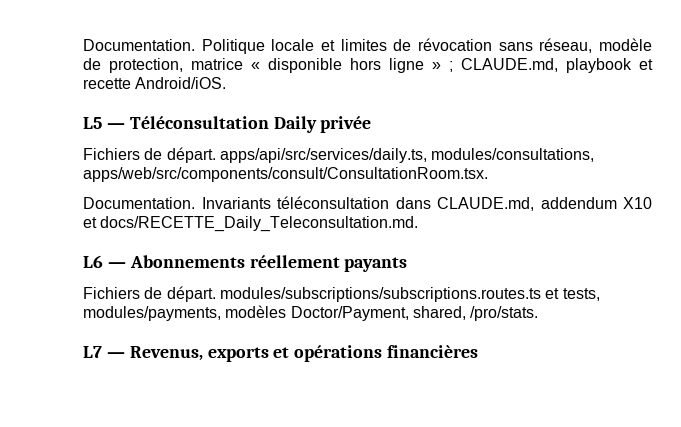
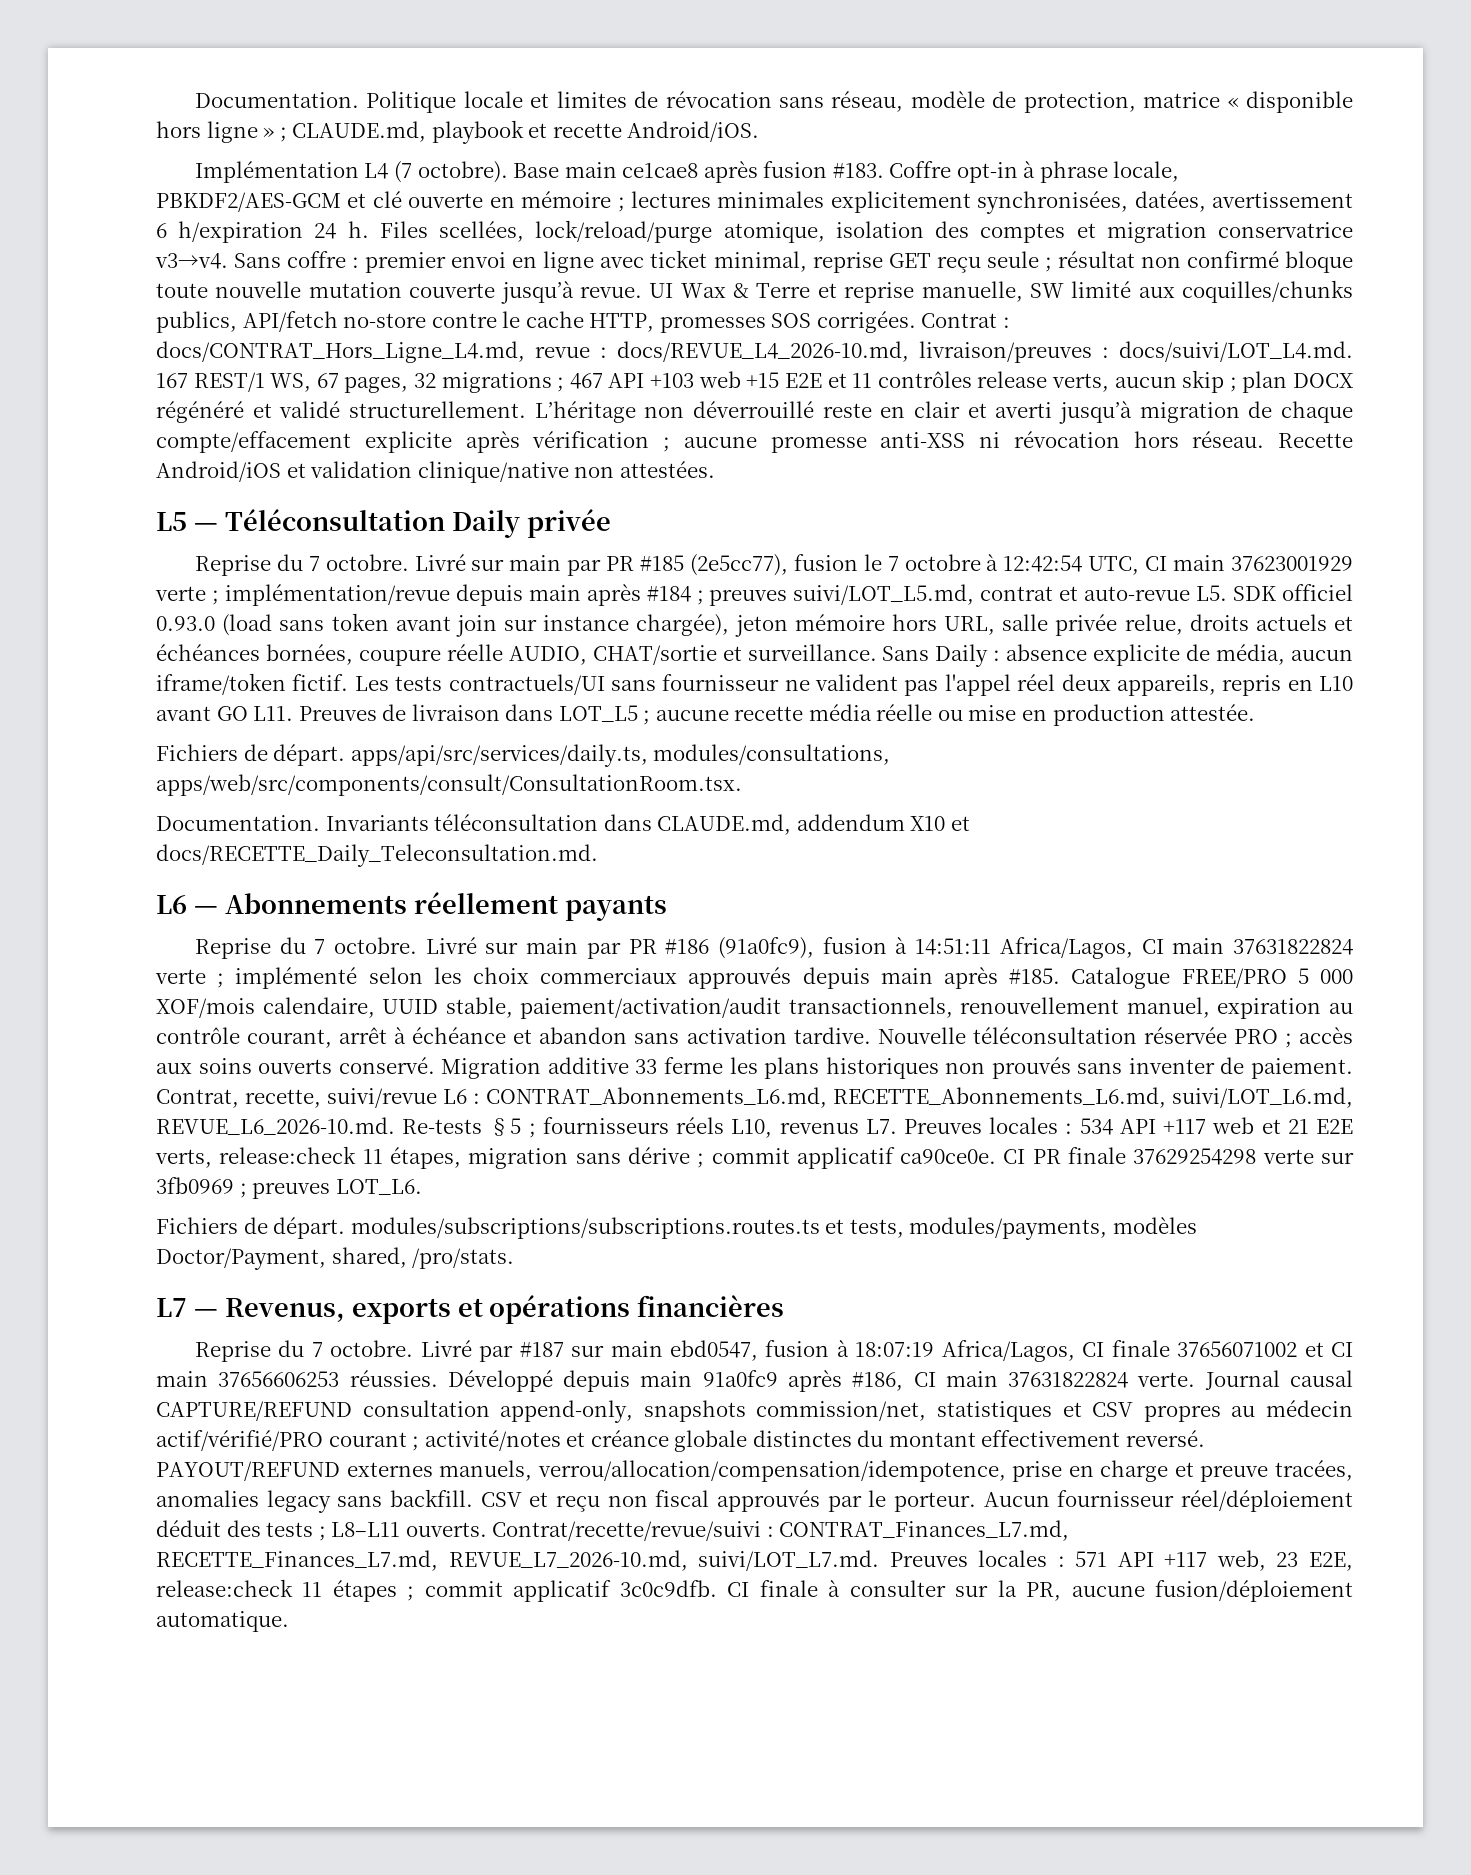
(227, 83) none -> [194,161,1180,183] [156,191,1353,214] [156,220,1354,243] [155,250,1354,273] [156,280,1353,304] [156,311,1010,333] [156,341,1353,363] [156,370,1354,393] [156,401,1353,424] [156,431,1353,453] [156,461,715,483] // Implémentation L4 (7 octobre). Base main ce1cae8 après fusion #183. Coffre opt-in à phrase locale, PBKDF2/AES-GCM et clé ouverte en mémoire ; lectures minimales explicitement synchronisées, datées, avertissement 6 h/expiration 24 h. Files scellées, lock/reload/purge atomique, isolation des comptes et migration conservatrice v3→v4. Sans coffre : premier envoi en ligne avec ticket minimal, reprise GET reçu seule ; résultat non confirmé bloque toute nouvelle mutation couverte jusqu’à revue. UI Wax & Terre et reprise manuelle, SW limité aux coquilles/chunks publics, API/fetch no-store contre le cache HTTP, promesses SOS corrigées. Contrat : docs/CONTRAT_Hors_Ligne_L4.md, revue : docs/REVUE_L4_2026-10.md, livraison/preuves : docs/suivi/LOT_L4.md. 167 REST/1 WS, 67 pages, 32 migrations ; 467 API +103 web +15 E2E et 11 contrôles release verts, aucun skip ; plan DOCX régénéré et validé structurellement. L’héritage non déverrouillé reste en clair et averti jusqu’à migration de chaque compte/effacement explicite après vérification ; aucune promesse anti-XSS ni révocation hors réseau. Recette Android/iOS et validation clinique/native non attestées.
(372, 124) none -> [194,554,1353,576] [155,584,1354,606] [156,613,1354,637] [156,644,1354,667] [156,673,1353,696] [156,704,1256,726] // Reprise du 7 octobre. Livré sur main par PR #185 (2e5cc77), fusion le 7 octobre à 12:42:54 UTC, CI main 37623001929 verte ; implémentation/revue depuis main après #184 ; preuves suivi/LOT_L5.md, contrat et auto-revue L5. SDK officiel 0.93.0 (load sans token avant join sur instance chargée), jeton mémoire hors URL, salle privée relue, droits actuels et échéances bornées, coupure réelle AUDIO, CHAT/sortie et surveillance. Sans Daily : absence explicite de média, aucun iframe/token fictif. Les tests contractuels/UI sans fournisseur ne valident pas l'appel réel deux appareils, repris en L10 avant GO L11. Preuves de livraison dans LOT_L5 ; aucune recette média réelle ou mise en production attestée.
(408, 264) none -> [194,937,1353,959] [155,967,1354,989] [156,997,1353,1019] [156,1027,1353,1048] [156,1057,1353,1079] [156,1087,1353,1108] [156,1117,1353,1138] [155,1146,1354,1169] [156,1177,422,1199] // Reprise du 7 octobre. Livré sur main par PR #186 (91a0fc9), fusion à 14:51:11 Africa/Lagos, CI main 37631822824 verte ; implémenté selon les choix commerciaux approuvés depuis main après #185. Catalogue FREE/PRO 5 000 XOF/mois calendaire, UUID stable, paiement/activation/audit transactionnels, renouvellement manuel, expiration au contrôle courant, arrêt à échéance et abandon sans activation tardive. Nouvelle téléconsultation réservée PRO ; accès aux soins ouverts conservé. Migration additive 33 ferme les plans historiques non prouvés sans inventer de paiement. Contrat, recette, suivi/revue L6 : CONTRAT_Abonnements_L6.md, RECETTE_Abonnements_L6.md, suivi/LOT_L6.md, REVUE_L6_2026-10.md. Re-tests §5 ; fournisseurs réels L10, revenus L7. Preuves locales : 534 API +117 web et 21 E2E verts, release:check 11 étapes, migration sans dérive ; commit applicatif ca90ce0e. CI PR finale 37629254298 verte sur 3fb0969 ; preuves LOT_L6.
(479, 351) none -> [194,1340,1353,1362] [156,1370,1353,1392] [156,1400,1353,1423] [156,1430,1205,1452] [156,1460,1353,1482] [156,1489,1353,1513] [156,1520,1070,1541] [156,1550,1353,1571] [156,1579,1354,1602] [156,1611,289,1632] // Reprise du 7 octobre. Livré par #187 sur main ebd0547, fusion à 18:07:19 Africa/Lagos, CI finale 37656071002 et CI main 37656606253 réussies. Développé depuis main 91a0fc9 après #186, CI main 37631822824 verte. Journal causal CAPTURE/REFUND consultation append-only, snapshots commission/net, statistiques et CSV propres au médecin actif/vérifié/PRO courant ; activité/notes et créance globale distinctes du montant effectivement reversé. PAYOUT/REFUND externes manuels, verrou/allocation/compensation/idempotence, prise en charge et preuve tracées, anomalies legacy sans backfill. CSV et reçu non fiscal approuvés par le porteur. Aucun fournisseur réel/déploiement déduit des tests ; L8–L11 ouverts. Contrat/recette/revue/suivi : CONTRAT_Finances_L7.md, RECETTE_Finances_L7.md, REVUE_L7_2026-10.md, suivi/LOT_L7.md. Preuves locales : 571 API +117 web, 23 E2E, release:check 11 étapes ; commit applicatif 3c0c9dfb. CI finale à consulter sur la PR, aucune fusion/déploiement automatique.

